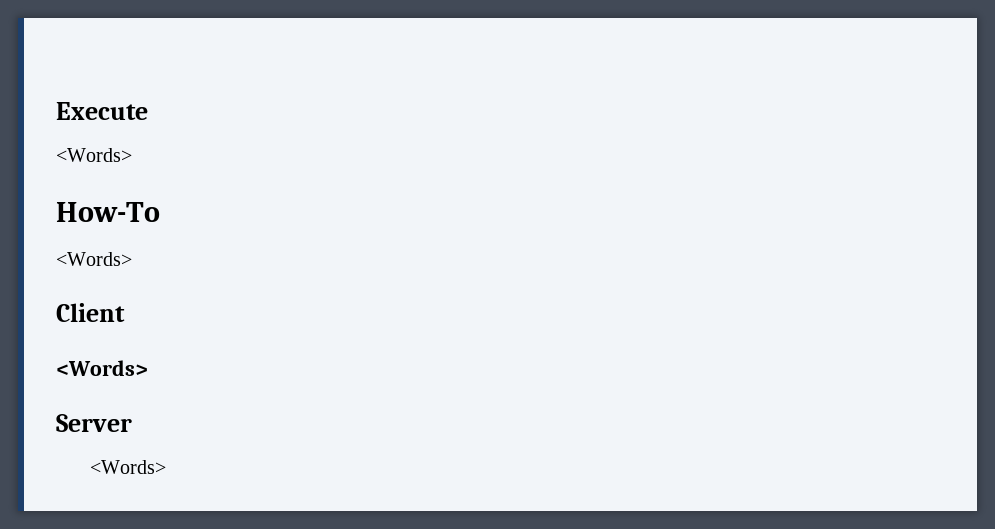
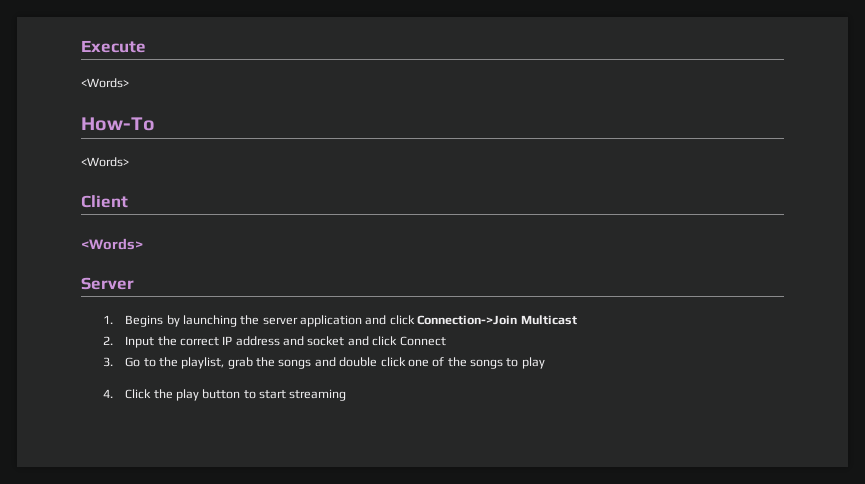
[89,460,166,474] <Words> -> [103,315,577,327] [103,336,446,348] [103,357,545,369] [103,389,347,401] 1. Begins by launching the server application and click Connection->Join Multicast // 2. Input the correct IP address and socket and click Connect // 3. Go to the playlist, grab the songs and double click one of the songs to play // 4. Click the play button to start streaming

